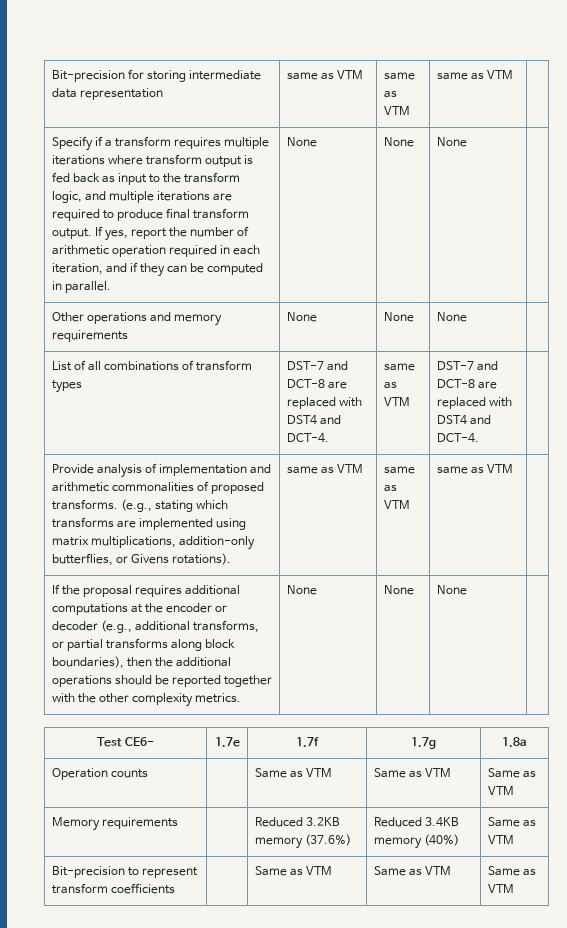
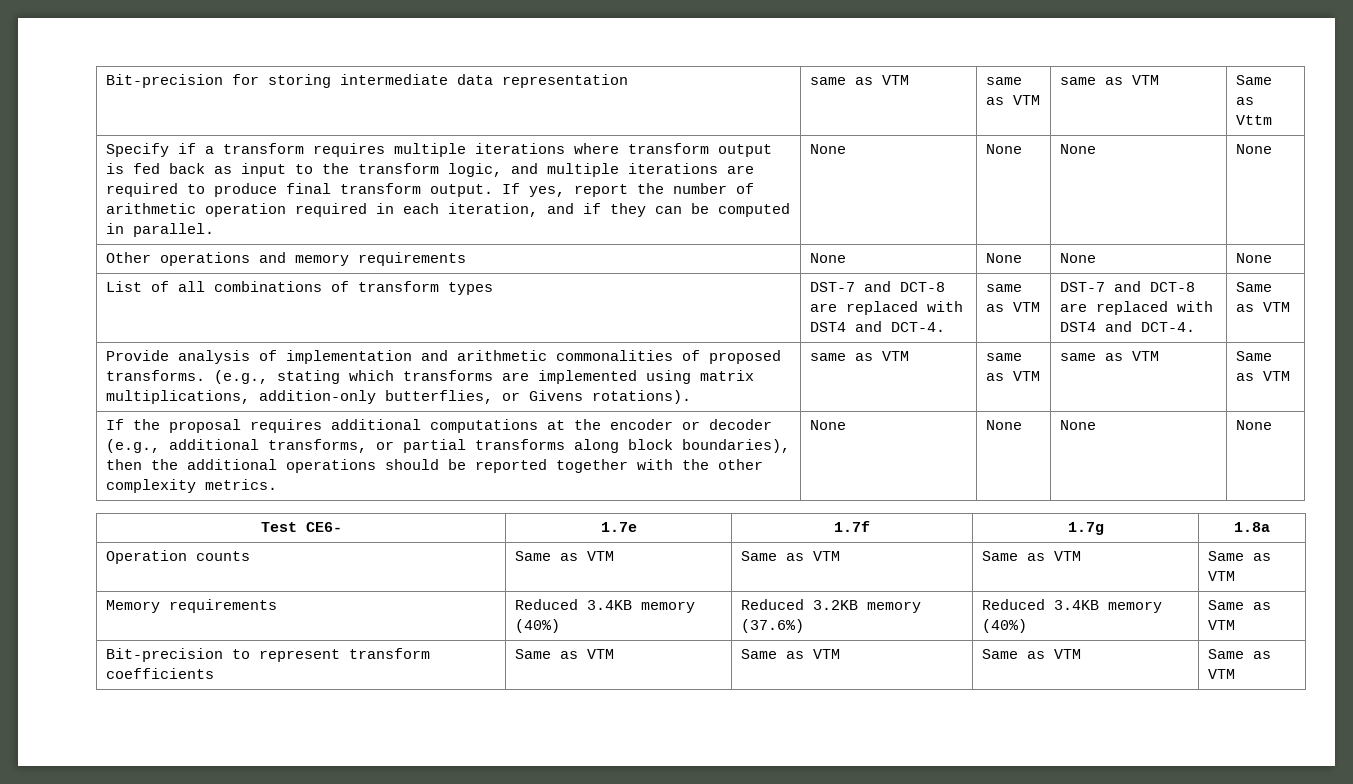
(513, 74) none -> [1235,75,1272,85] [1235,97,1254,105] [1235,115,1272,125] Same as Vttm
(467, 142) | -> [1235,144,1272,154] | None
(467, 317) | -> [1235,253,1272,263] | None
(479, 438) none -> [1235,282,1272,292] [1235,302,1290,312] Same as VTM
(513, 468) none -> [1235,351,1272,361] [1235,371,1290,381] Same as VTM
(467, 590) | -> [1235,420,1272,430] | None
(148, 773) none -> [514,551,614,561] Same as VTM
(178, 823) none -> [514,599,695,613] [514,619,560,633] Reduced 3.4KB memory (40%)
(175, 888) none -> [514,649,614,659] Same as VTM

